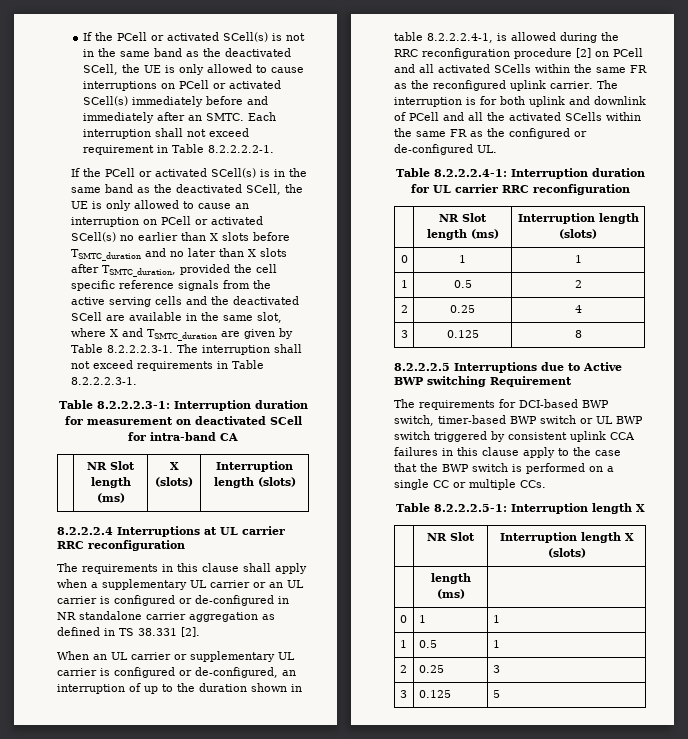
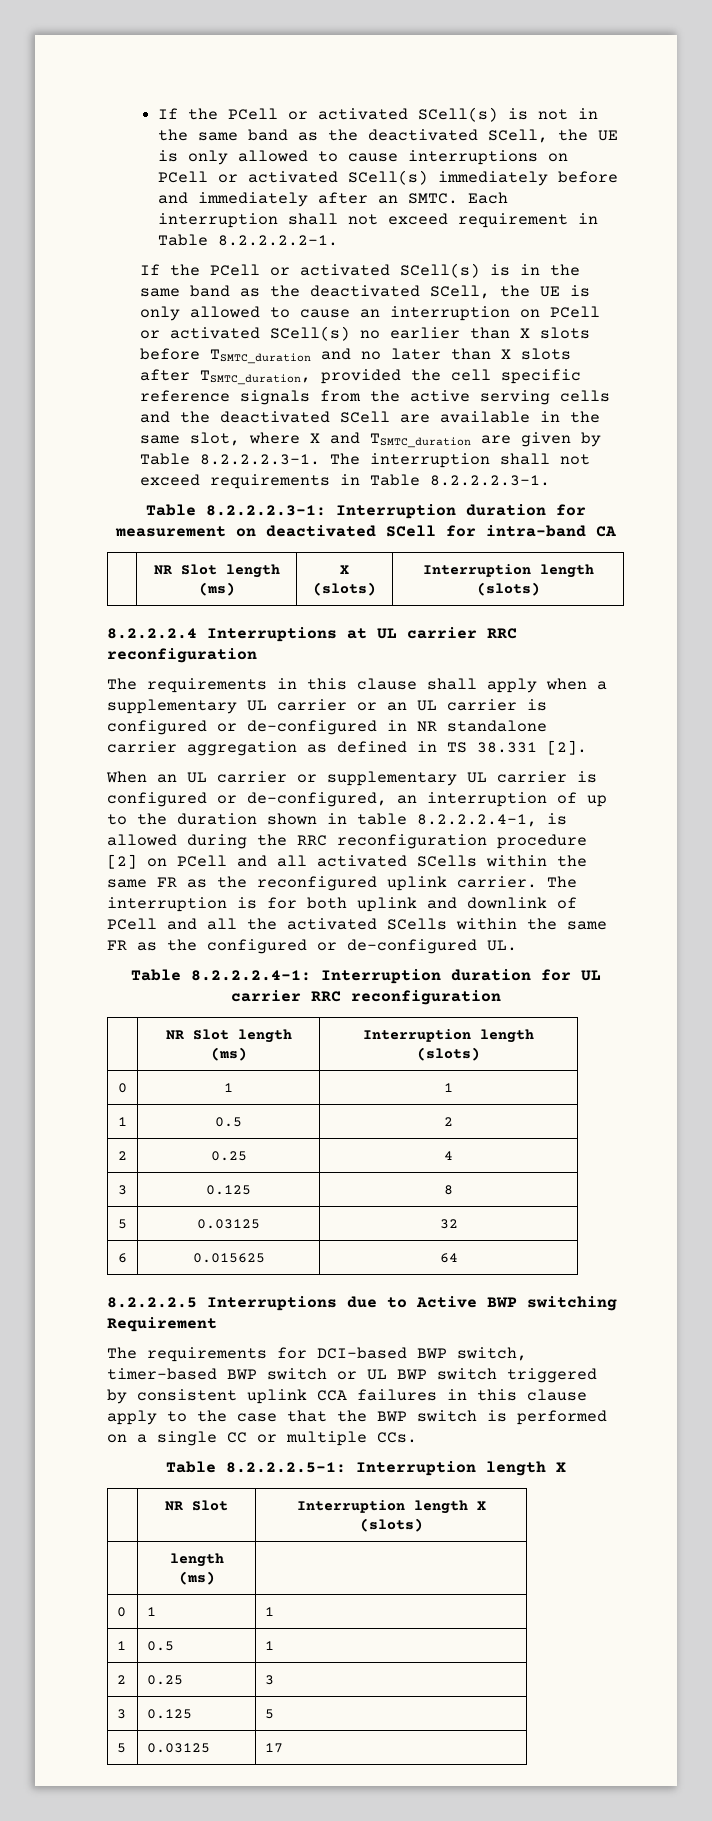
(582, 334) none -> [118,1219,127,1229] [197,1219,260,1229] [439,1219,458,1229] [118,1253,127,1263] [192,1253,265,1263] [439,1253,458,1263] // 5 | 0.03125 | 32 // 6 | 0.015625 | 64
(500, 694) none -> [117,1743,127,1753] [147,1743,211,1753] [265,1743,284,1753] // 5 | 0.03125 | 17

